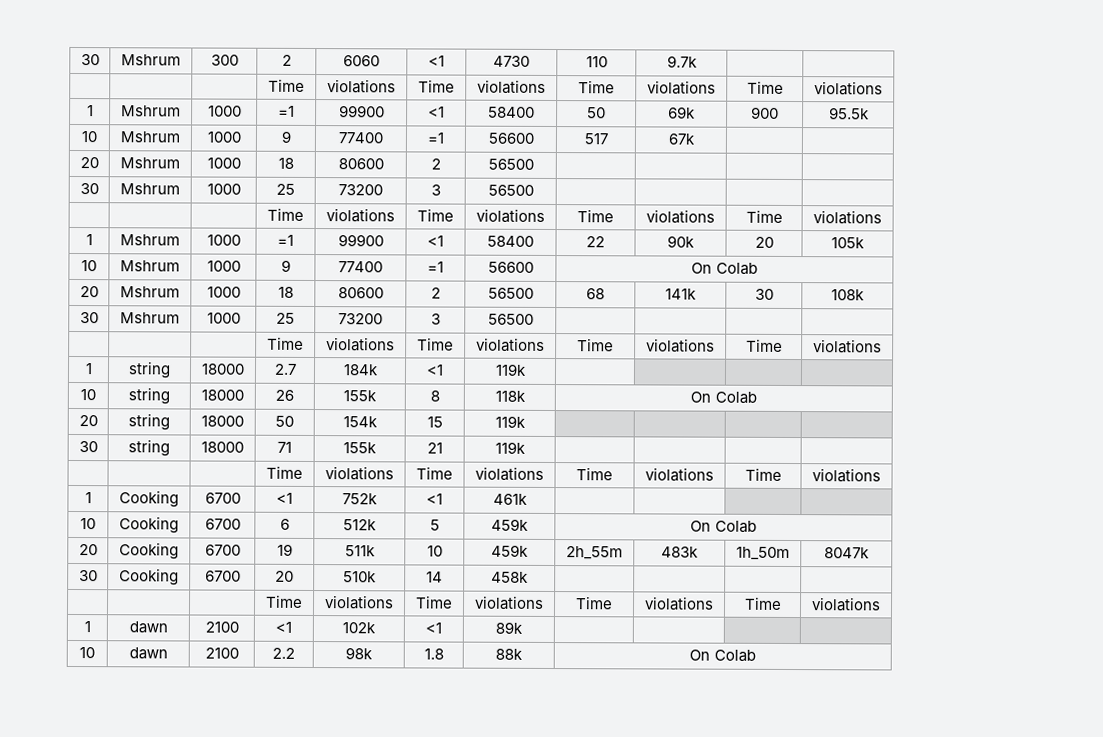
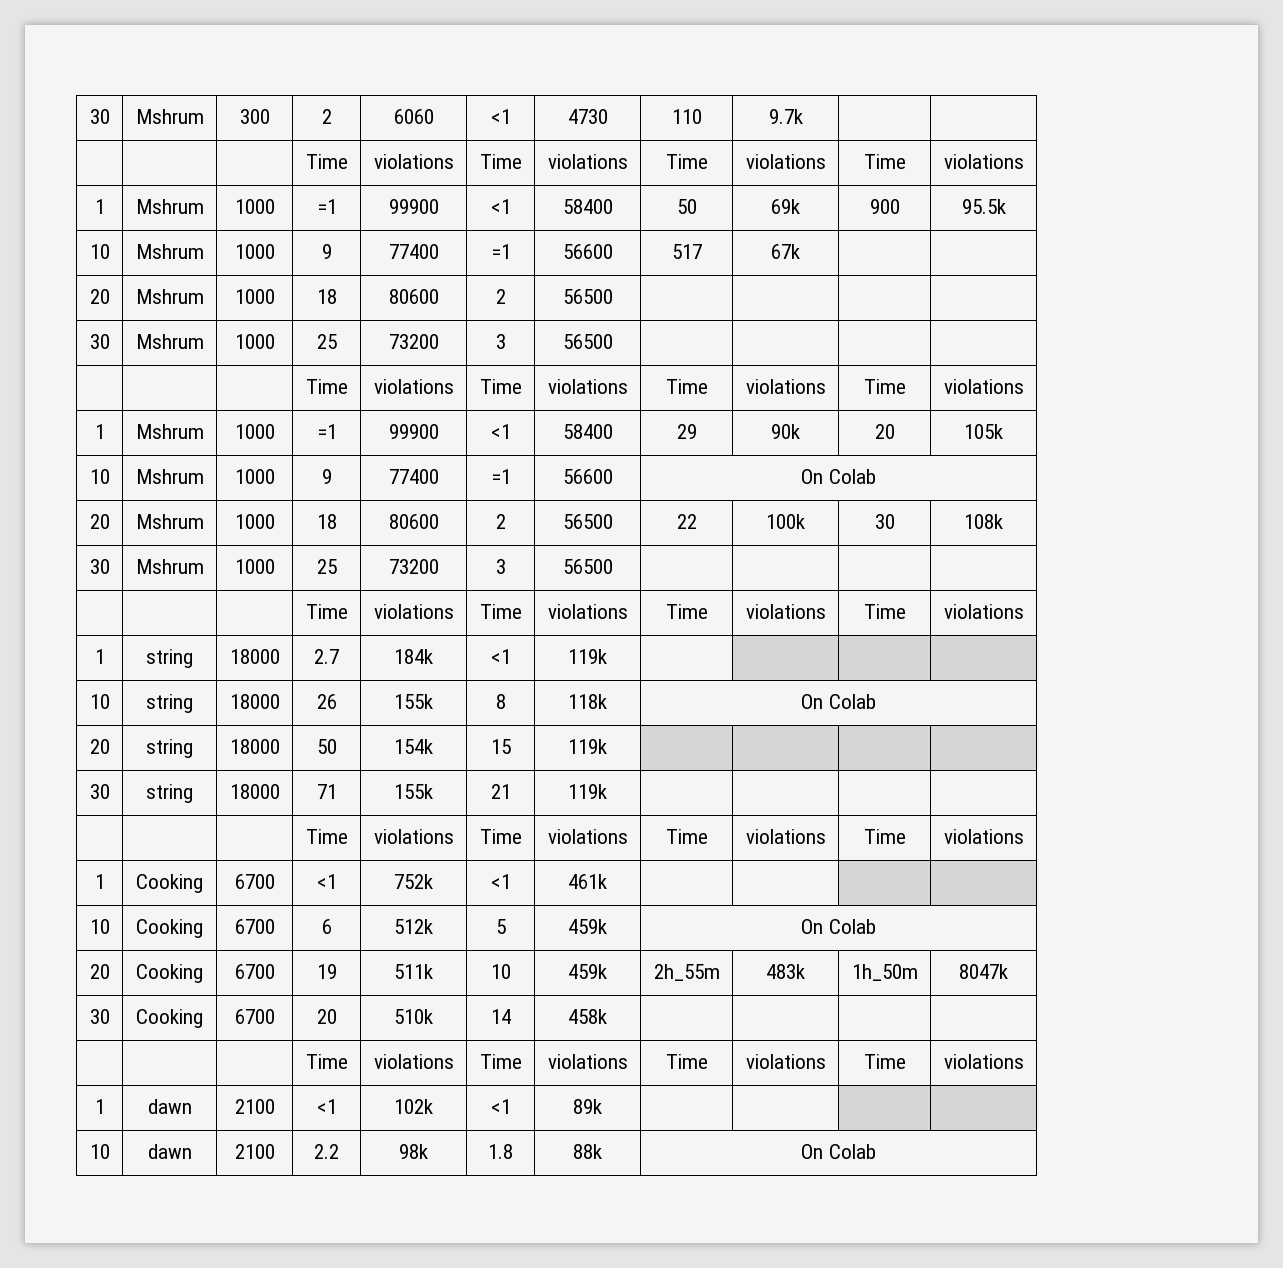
[586,236,605,248] 22 -> [676,424,697,439] 29
[586,288,605,300] [665,288,697,300] 68 | 141k -> [676,514,697,529] [766,514,805,529] 22 | 100k

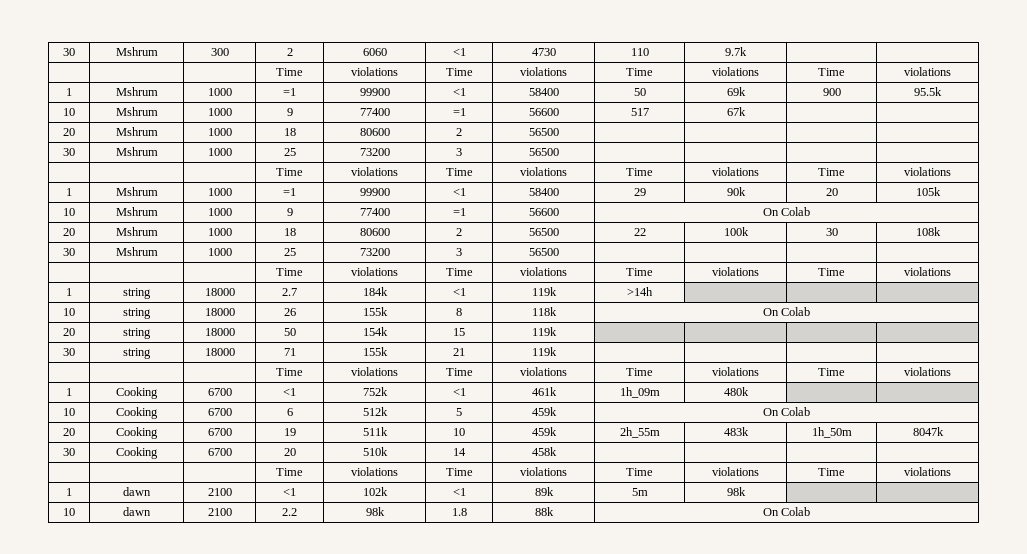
(607, 656) none -> [627,287,653,296] >14h
(607, 881) | -> [619,387,660,398] [723,387,749,396] 1h_09m | 480k
(602, 1106) | -> [631,488,648,496] [726,487,746,496] 5m | 98k

